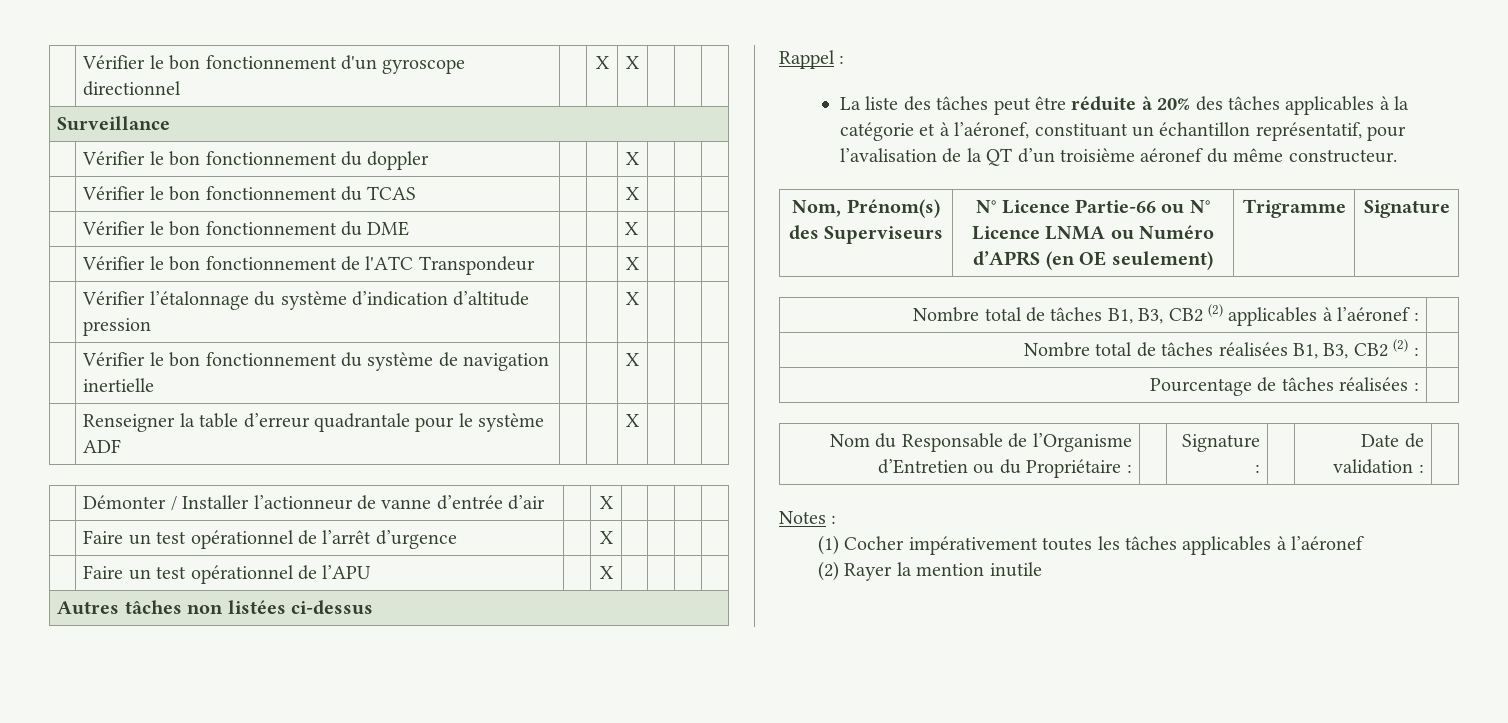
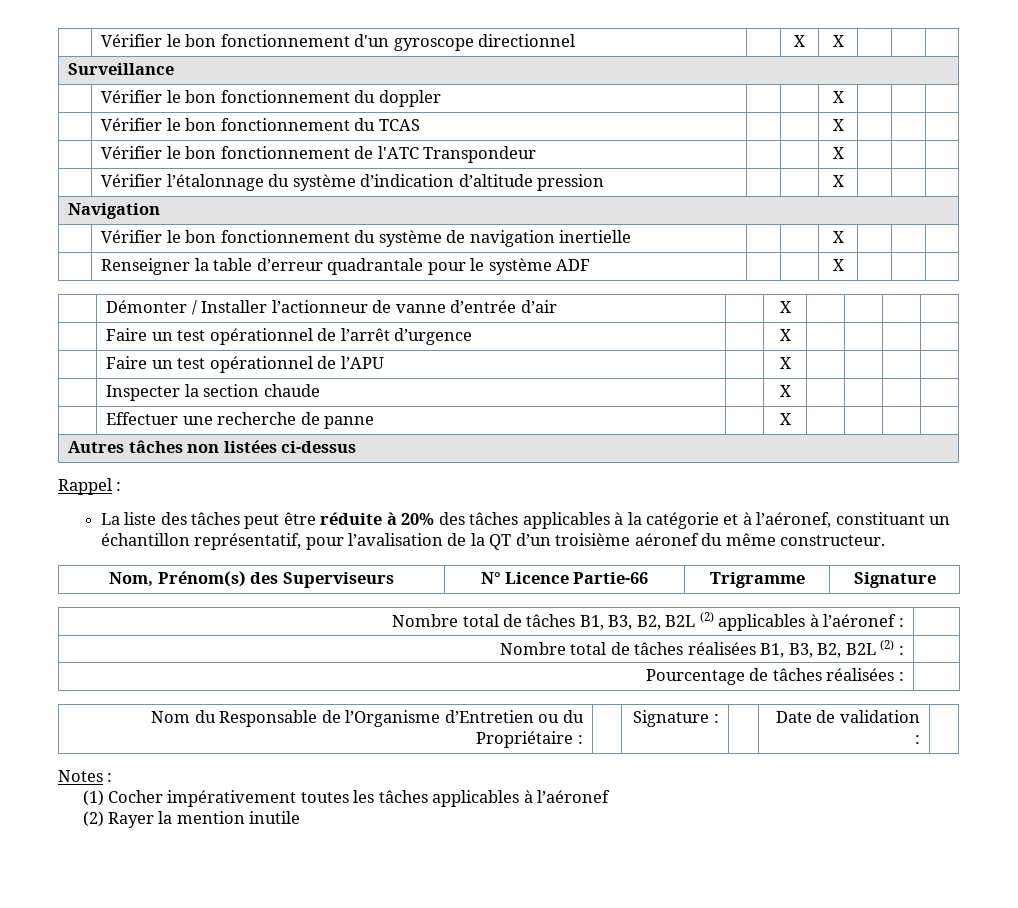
[82,221,410,236] [625,222,639,235] // | Vérifier le bon fonctionnement du DME | | | X | | | -> (844, 125) none
(639, 298) none -> [68,203,161,219] // Navigation
(613, 572) none -> [106,384,320,401] [779,385,791,397] [106,412,375,429] [779,413,791,425] // | Inspecter la section chaude | | X | | | | // | Effectuer une recherche de panne | | X | | | |
[1161,200,1210,214] [971,225,1215,240] [973,251,1213,270] ou N° Licence LNMA ou Numéro d’APRS (en OE seulement) -> (649, 578) none
[1168,308,1203,322] CB2 -> [636,615,696,630] B2, B2L
[1353,343,1388,357] CB2 -> [817,643,876,658] B2, B2L

